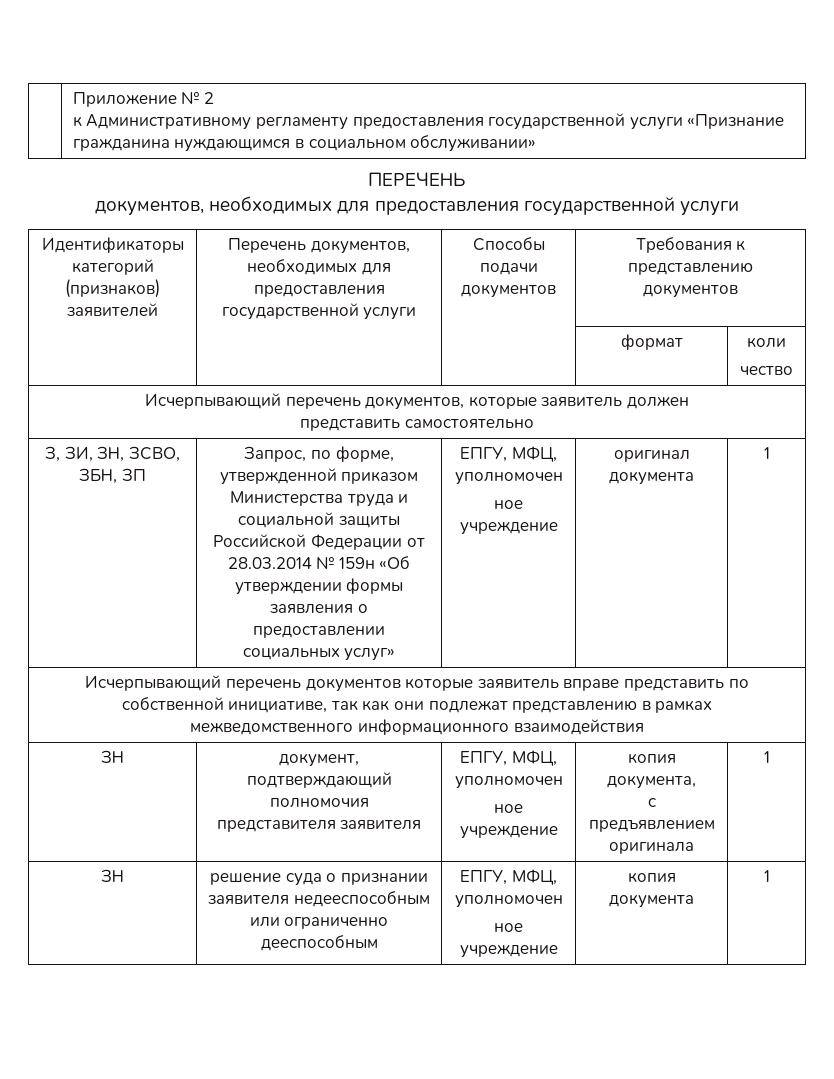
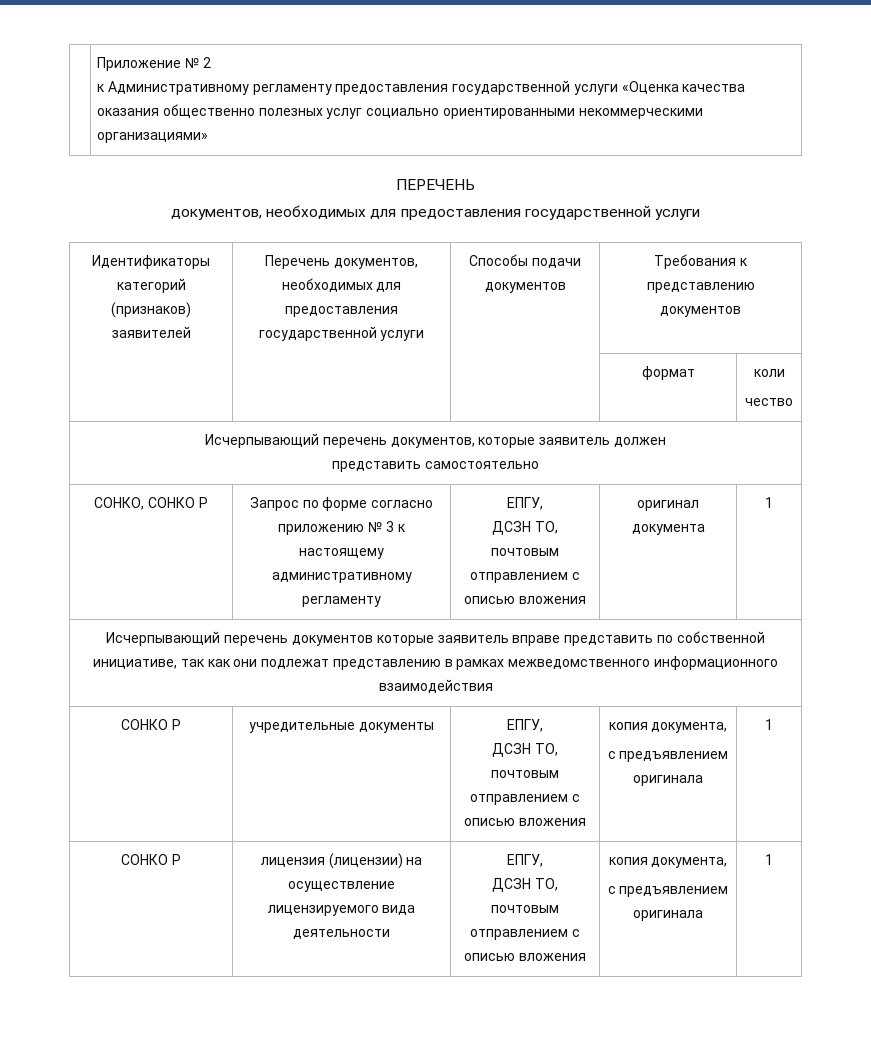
[687,114,785,129] [72,135,537,152] «Признание гражданина нуждающимся в социальном обслуживании» -> [621,81,746,94] [96,104,703,119] [96,132,208,143] «Оценка качества оказания общественно полезных услуг социально ориентированными некоммерческими организациями»
[45,446,180,462] [79,468,146,484] [244,446,394,462] [219,468,419,485] [229,491,409,507] [238,512,400,528] [213,534,425,550] [227,556,411,569] [234,578,404,595] [270,604,368,614] [253,626,385,638] [242,648,396,661] [460,446,557,462] [454,472,563,485] [494,500,523,509] [459,521,558,535] З, ЗИ, ЗН, ЗСВО, ЗБН, ЗП | Запрос, по форме, утвержденной приказом Министерства труда и социальной защиты Российской Федерации от 28.03.2014 № 159н «Об утверждении формы заявления о предоставлении социальных услуг» | ЕПГУ, МФЦ, уполномочен // ное учреждение -> [94,497,208,510] [249,497,434,511] [278,521,406,535] [299,548,384,559] [271,572,412,583] [302,596,381,607] [507,497,543,510] [492,521,558,535] [491,548,559,556] [470,572,580,583] [464,596,586,604] СОНКО, СОНКО Р | Запрос по форме согласно приложению № 3 к настоящему административному регламенту | ЕПГУ, // ДСЗН ТО, почтовым отправлением с описью вложения
[101,750,124,763] [279,753,359,767] [246,772,392,788] [269,798,369,808] [216,820,422,832] [460,750,557,766] [454,776,563,789] [494,804,523,813] [459,825,558,839] ЗН | документ, подтверждающий полномочия представителя заявителя | ЕПГУ, МФЦ, уполномочен // ное учреждение -> [121,719,181,730] [249,722,434,733] [507,719,543,732] [492,743,558,757] [491,770,559,778] [470,794,580,805] [464,818,586,826] СОНКО Р | учредительные документы | ЕПГУ, // ДСЗН ТО, почтовым отправлением с описью вложения
[101,869,124,882] [210,873,428,886] [208,891,430,907] [249,917,389,929] [260,935,378,951] [460,869,557,885] [454,895,563,908] [494,923,523,932] [459,944,558,958] [627,872,676,883] [609,894,694,908] ЗН | решение суда о признании заявителя недееспособным или ограниченно дееспособным | ЕПГУ, МФЦ, уполномочен // ное учреждение | копия документа -> [121,854,181,865] [260,853,423,869] [288,881,395,892] [267,905,416,916] [293,929,390,939] [507,854,543,867] [492,878,558,892] [491,905,559,913] [470,929,580,940] [464,953,586,961] [608,857,728,868] [607,886,729,897] [633,910,703,921] СОНКО Р | лицензия (лицензии) на осуществление лицензируемого вида деятельности | ЕПГУ, // ДСЗН ТО, почтовым отправлением с описью вложения | копия документа, // с предъявлением оригинала

